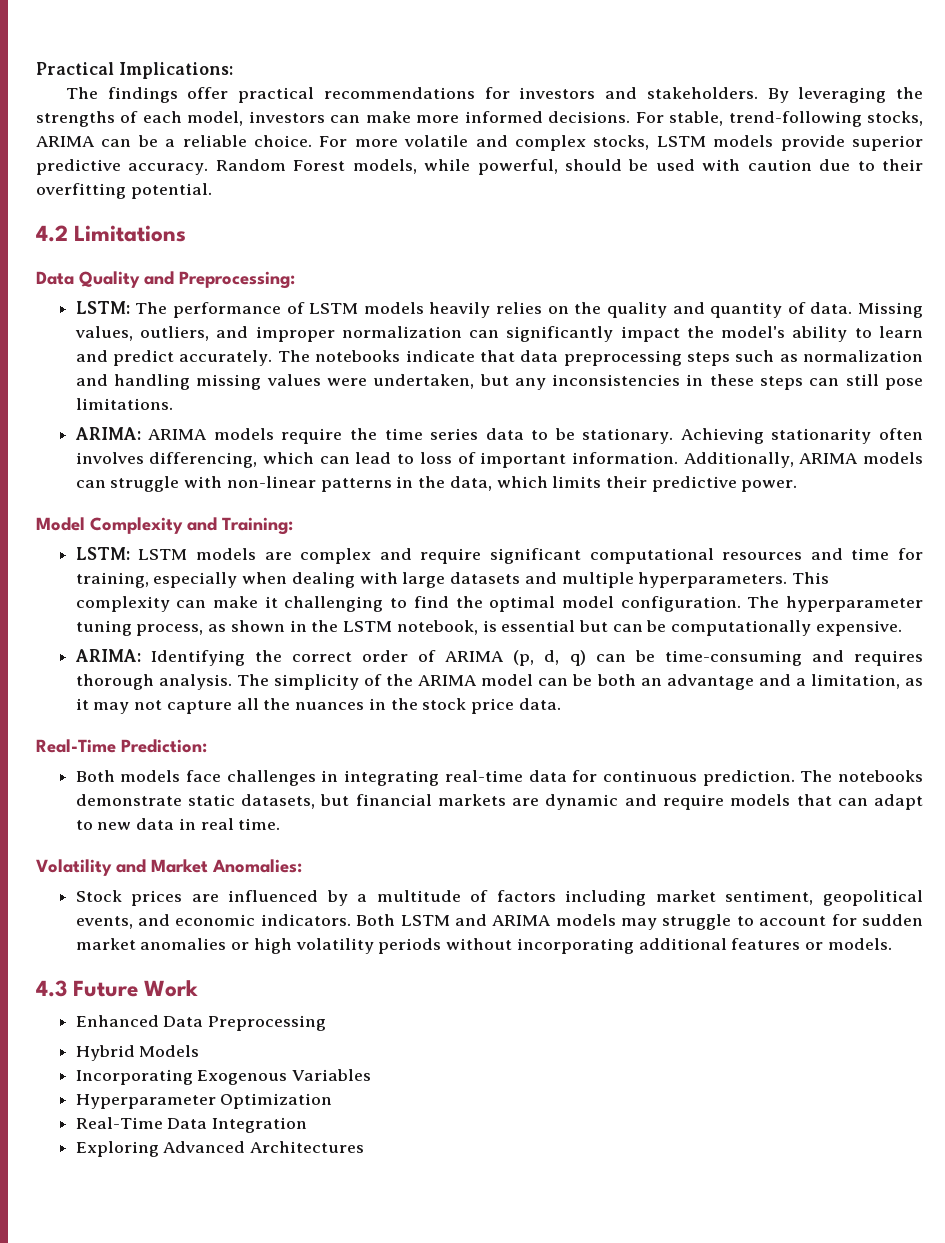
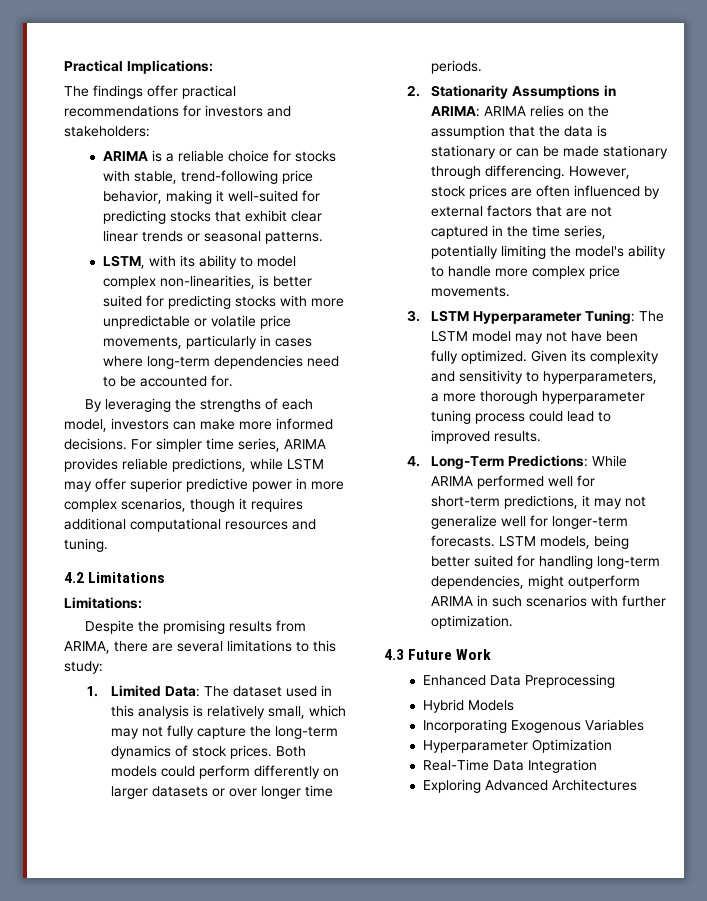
[646,87,758,99] stakeholders. -> [64,126,150,137] [102,150,336,162] [102,170,313,184] [102,190,320,204] [102,210,322,224] [102,230,323,244] [102,255,296,269] [102,275,312,289] [102,295,344,309] [102,315,291,329] [102,335,312,349] [102,355,339,369] [102,375,233,387] stakeholders: // ARIMA is a reliable choice for stocks with stable, trend-following price behavior, making it well-suited for predicting stocks that exhibit clear linear trends or seasonal patterns. // LSTM, with its ability to model complex non-linearities, is better suited for predicting stocks with more unpredictable or volatile price movements, particularly in cases where long-term dependencies need to be accounted for. //
[669,111,923,127] [36,135,923,151] [36,159,924,175] [36,183,212,199] [36,225,187,242] [36,271,295,289] [75,301,923,318] [74,326,923,342] [75,350,923,366] [75,374,923,390] [75,398,173,410] [74,427,923,444] [75,452,924,468] [75,476,798,492] [36,517,293,535] [75,547,923,564] [75,572,829,588] [75,596,924,612] [75,620,902,636] [74,649,923,666] [75,674,923,690] [75,698,561,714] [36,739,207,753] [75,770,924,786] [75,794,923,810] [75,818,281,830] [36,859,302,876] [75,890,923,906] [75,914,924,930] [75,938,892,954] stable, trend-following stocks, ARIMA can be a reliable choice. For more volatile and complex stocks, LSTM models provide superior predictive accuracy. Random Forest models, while powerful, should be used with caution due to their overfitting potential. // 4.2 Limitations // Data Quality and Preprocessing: // LSTM: The performance of LSTM models heavily relies on the quality and quantity of data. Missing values, outliers, and improper normalization can significantly impact the model's ability to learn and predict accurately. The notebooks indicate that data preprocessing steps such as normalization and handling missing values were undertaken, but any inconsistencies in these steps can still pose limitations. // ARIMA: ARIMA models require the time series data to be stationary. Achieving stationarity often involves differencing, which can lead to loss of important information. Additionally, ARIMA models can struggle with non-linear patterns in the data, which limits their predictive power. // Model Complexity and Training: // LSTM: LSTM models are complex and require significant computational resources and time for training, especially when dealing with large datasets and multiple hyperparameters. This complexity can make it challenging to find the optimal model configuration. The hyperparameter tuning process, as shown in the LSTM notebook, is essential but can be computationally expensive. // ARIMA: Identifying the correct order of ARIMA (p, d, q) can be time-consuming and requires thorough analysis. The simplicity of the ARIMA model can be both an advantage and a limitation, as it may not capture all the nuances in the stock price data. // Real-Time Prediction: // Both models face challenges in integrating real-time data for continuous prediction. The notebooks demonstrate static datasets, but financial markets are dynamic and require models that can adapt to new data in real time. // Volatility and Market Anomalies: // Stock prices are influenced by a multitude of factors including market sentiment, geopolitical events, and economic indicators. Both LSTM and ARIMA models may struggle to account for sudden market anomalies or high volatility periods without incorporating additional features or models. -> [156,438,326,452] [64,458,324,472] [64,478,344,492] [64,498,303,512] [64,518,316,532] [64,538,108,552] [64,572,166,583] [64,597,142,609] [84,620,306,634] [64,640,336,654] [64,661,103,674] [87,685,332,697] [110,705,346,719] [110,725,338,739] [110,745,306,759] [110,765,339,779] [110,785,333,799] [430,60,482,74] [407,85,616,99] [430,105,609,117] [430,125,607,139] [430,145,668,159] [430,165,630,179] [430,185,660,199] [430,205,612,217] [430,225,606,239] [430,245,666,259] [430,265,620,279] [430,286,510,297] [407,310,664,324] [430,330,638,344] [430,350,659,364] [430,370,657,384] [430,391,645,404] [430,410,611,424] [430,430,541,444] [407,455,627,469] [430,475,595,489] [430,495,646,509] [430,515,628,529] [430,535,629,549] [430,555,660,569] [430,575,640,589] [430,595,666,607] [430,615,513,629] simpler time series, ARIMA provides reliable predictions, while LSTM may offer superior predictive power in more complex scenarios, though it requires additional computational resources and tuning. // 4.2 Limitations // Limitations: // Despite the promising results from ARIMA, there are several limitations to this study: // 1. Limited Data: The dataset used in this analysis is relatively small, which may not fully capture the long-term dynamics of stock prices. Both models could perform differently on larger datasets or over longer time periods. // 2. Stationarity Assumptions in ARIMA: ARIMA relies on the assumption that the data is stationary or can be made stationary through differencing. However, stock prices are often influenced by external factors that are not captured in the time series, potentially limiting the model's ability to handle more complex price movements. // 3. LSTM Hyperparameter Tuning: The LSTM model may not have been fully optimized. Given its complexity and sensitivity to hyperparameters, a more thorough hyperparameter tuning process could lead to improved results. // 4. Long-Term Predictions: While ARIMA performed well for short-term predictions, it may not generalize well for longer-term forecasts. LSTM models, being better suited for handling long-term dependencies, might outperform ARIMA in such scenarios with further optimization.

